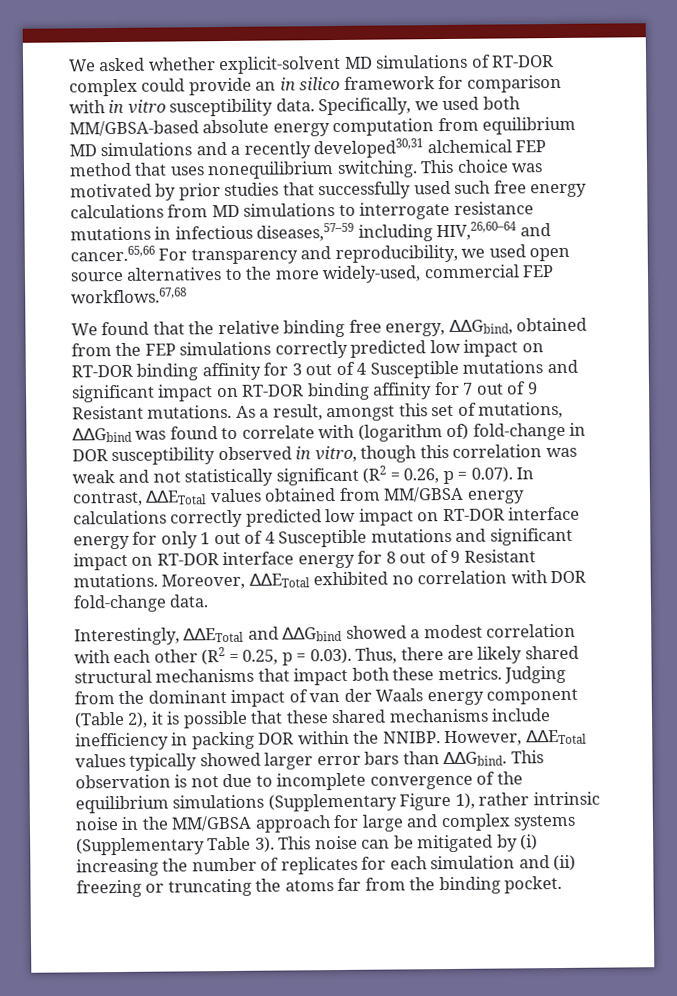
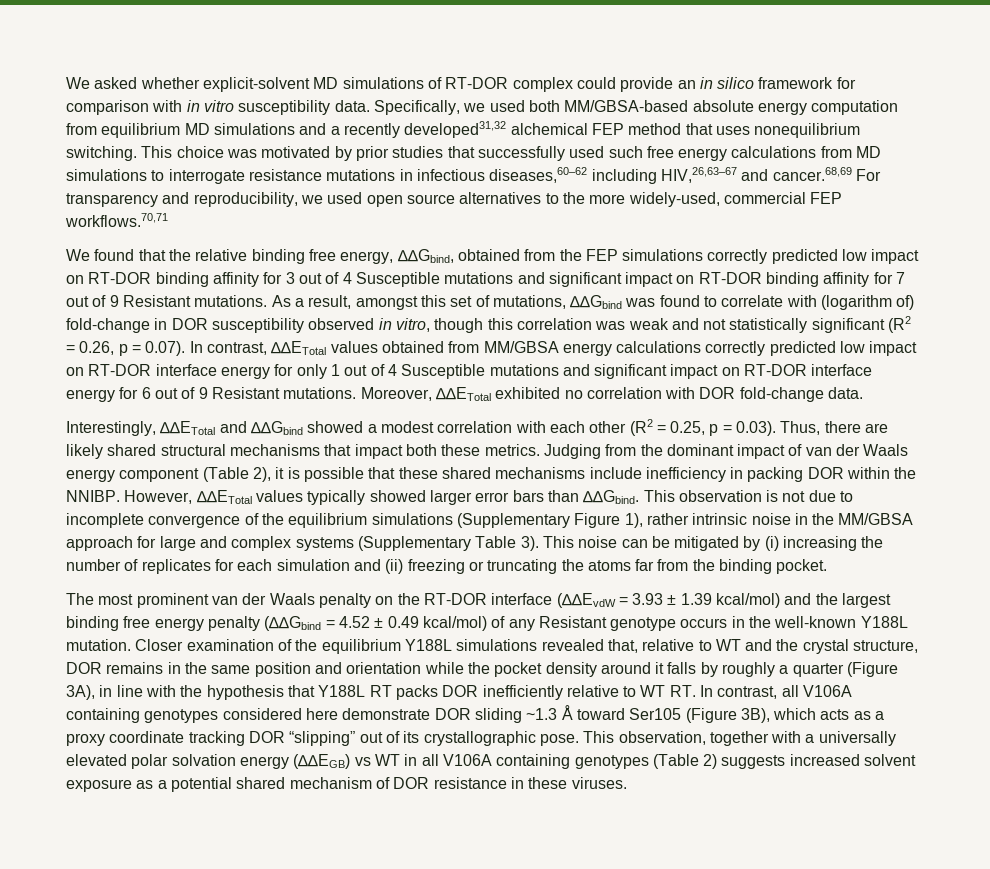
[313,138,424,159] developed30,31 -> [404,121,507,138] developed31,32
[256,221,551,242] [70,245,155,262] diseases,57–59 including HIV,26,60–64 and cancer.65,66 -> [489,167,852,184] diseases,60–62 including HIV,26,63–67 and cancer.68,69
[71,287,187,304] workflows.67,68 -> [65,213,168,227] workflows.70,71
[385,551,396,564] 8 -> [141,387,151,399] 6
(563, 884) none -> [66,593,892,608] [66,616,908,631] [66,639,919,654] [66,662,899,677] [66,685,853,700] [66,705,885,723] [66,731,896,746] [66,754,917,769] [66,777,627,792] // The most prominent van der Waals penalty on the RT-DOR interface (∆∆EvdW = 3.93 ± 1.39 kcal/mol) and the largest binding free energy penalty (∆∆Gbind = 4.52 ± 0.49 kcal/mol) of any Resistant genotype occurs in the well-known Y188L mutation. Closer examination of the equilibrium Y188L simulations revealed that, relative to WT and the crystal structure, DOR remains in the same position and orientation while the pocket density around it falls by roughly a quarter (Figure 3A), in line with the hypothesis that Y188L RT packs DOR inefficiently relative to WT RT. In contrast, all V106A containing genotypes considered here demonstrate DOR sliding ~1.3 Å toward Ser105 (Figure 3B), which acts as a proxy coordinate tracking DOR “slipping” out of its crystallographic pose. This observation, together with a universally elevated polar solvation energy (∆∆EGB) vs WT in all V106A containing genotypes (Table 2) suggests increased solvent exposure as a potential shared mechanism of DOR resistance in these viruses.

